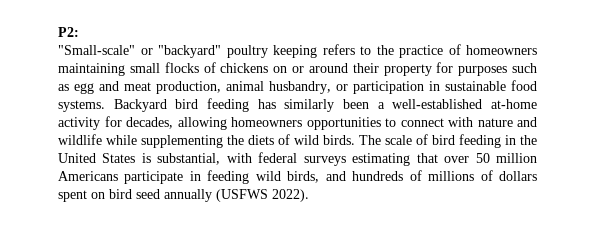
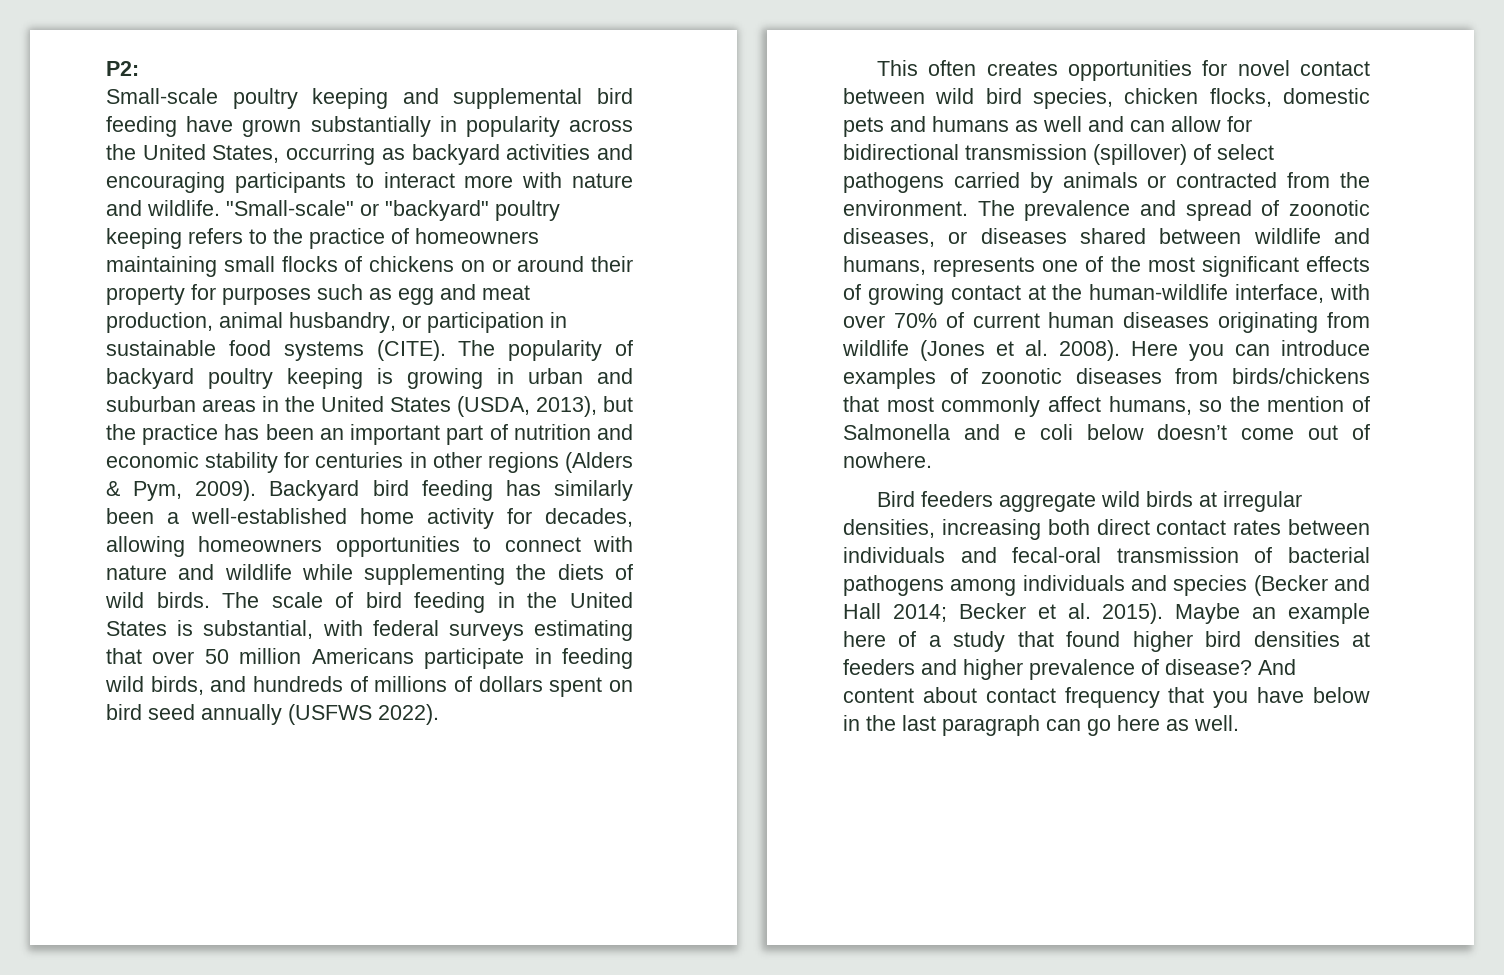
(79, 32) none -> [106,88,633,109] [106,116,633,137] [106,144,633,165] [106,172,633,193] [106,200,220,216] Small-scale poultry keeping and supplemental bird feeding have grown substantially in popularity across the United States, occurring as backyard activities and encouraging participants to interact more with nature and wildlife.
[58,100,105,112] systems. -> [283,340,633,361] [106,368,633,389] [106,396,633,417] [106,424,633,445] [106,452,634,473] [106,480,257,501] systems (CITE). The popularity of backyard poultry keeping is growing in urban and suburban areas in the United States (USDA, 2013), but the practice has been an important part of nutrition and economic stability for centuries in other regions (Alders & Pym, 2009).
[491,99,537,109] at-home -> [360,508,414,524] home
(309, 195) none -> [876,60,1370,81] [843,88,1370,109] [843,116,1252,137] [843,144,1274,165] [843,172,1370,193] [843,200,1370,221] [843,228,1370,247] [843,256,1370,277] [843,284,1370,305] [843,312,1370,333] [842,340,1370,361] [843,368,1370,389] [843,396,1370,417] [843,424,1370,440] [843,452,932,468] [876,491,1302,512] [843,519,1370,540] [843,547,1370,563] [843,575,1370,596] [843,603,1370,624] [843,631,1370,652] [843,659,1296,680] [843,687,1370,708] [843,715,1239,736] // This often creates opportunities for novel contact between wild bird species, chicken flocks, domestic pets and humans as well and can allow for bidirectional transmission (spillover) of select pathogens carried by animals or contracted from the environment. The prevalence and spread of zoonotic diseases, or diseases shared between wildlife and humans, represents one of the most significant effects of growing contact at the human-wildlife interface, with over 70% of current human diseases originating from wildlife (Jones et al. 2008). Here you can introduce examples of zoonotic diseases from birds/chickens that most commonly affect humans, so the mention of Salmonella and e coli below doesn’t come out of nowhere. // Bird feeders aggregate wild birds at irregular densities, increasing both direct contact rates between individuals and fecal-oral transmission of bacterial pathogens among individuals and species (Becker and Hall 2014; Becker et al. 2015). Maybe an example here of a study that found higher bird densities at feeders and higher prevalence of disease? And content about contact frequency that you have below in the last paragraph can go here as well.

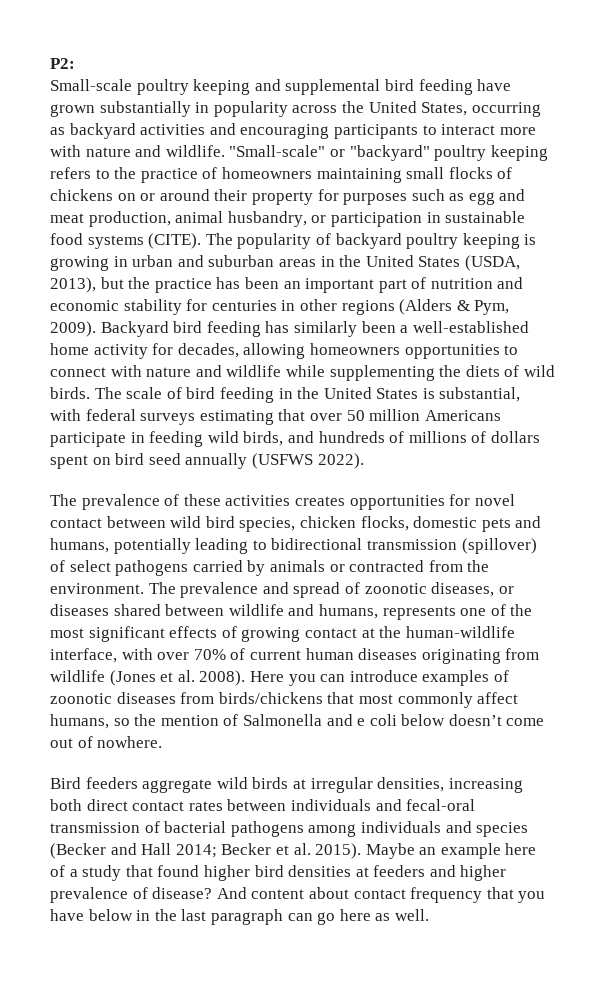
[876,60,977,76] This often -> [50,494,291,510] The prevalence of these activities
[932,116,1252,132] humans as well and can allow for -> [50,538,267,554] humans, potentially leading to

